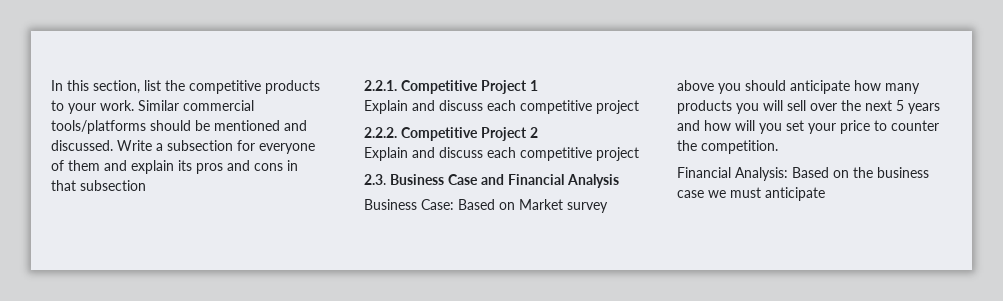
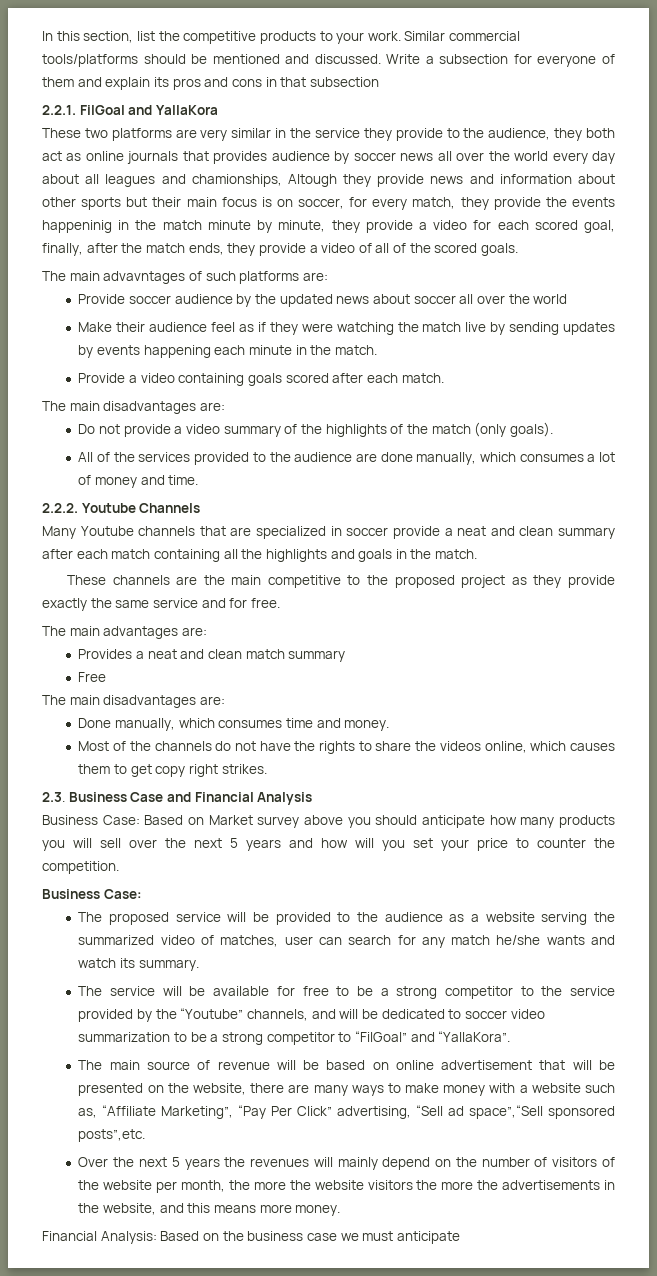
[401,80,538,94] [364,100,639,114] [364,127,538,141] [364,147,639,161] Competitive Project 1 // Explain and discuss each competitive project // 2.2.2. Competitive Project 2 // Explain and discuss each competitive project -> [79,105,218,115] [42,128,616,141] [42,151,615,164] [42,174,615,187] [42,197,615,210] [42,220,616,233] [42,243,519,256] [42,271,328,284] [78,294,568,307] [78,322,615,335] [78,345,377,358] [78,373,444,386] [42,401,225,414] [78,422,553,437] [78,452,615,465] [78,475,199,488] [42,503,201,513] [42,526,616,539] [42,549,478,562] [66,575,616,588] [42,598,280,611] [42,626,207,639] [78,649,346,662] [78,672,107,682] [42,695,225,708] [78,718,390,731] [78,741,615,754] [78,764,267,777] FilGoal and YallaKora // These two platforms are very similar in the service they provide to the audience, they both act as online journals that provides audience by soccer news all over the world every day about all leagues and chamionships, Altough they provide news and information about other sports but their main focus is on soccer, for every match, they provide the events happeninig in the match minute by minute, they provide a video for each scored goal, finally, after the match ends, they provide a video of all of the scored goals. // The main advavntages of such platforms are: // Provide soccer audience by the updated news about soccer all over the world // Make their audience feel as if they were watching the match live by sending updates by events happening each minute in the match. // Provide a video containing goals scored after each match. // The main disadvantages are: // Do not provide a video summary of the highlights of the match (only goals). // All of the services provided to the audience are done manually, which consumes a lot of money and time. // 2.2.2. Youtube Channels // Many Youtube channels that are specialized in soccer provide a neat and clean summary after each match containing all the highlights and goals in the match. // These channels are the main competitive to the proposed project as they provide exactly the same service and for free. // The main advantages are: // Provides a neat and clean match summary // Free // The main disadvantages are: // Done manually, which consumes time and money. // Most of the channels do not have the rights to share the videos online, which causes them to get copy right strikes.
(778, 147) none -> [42,889,142,899] [78,912,615,925] [78,935,616,948] [78,958,199,971] [78,986,615,999] [78,1008,545,1022] [78,1031,511,1045] [78,1060,615,1070] [78,1083,615,1096] [78,1105,616,1119] [78,1129,146,1142] [78,1157,615,1170] [78,1180,615,1193] [78,1203,341,1216] // Business Case: // The proposed service will be provided to the audience as a website serving the summarized video of matches, user can search for any match he/she wants and watch its summary. // The service will be available for free to be a strong competitor to the service provided by the “Youtube” channels, and will be dedicated to soccer video summarization to be a strong competitor to “FilGoal” and “YallaKora”. // The main source of revenue will be based on online advertisement that will be presented on the website, there are many ways to make money with a website such as, “Affiliate Marketing”, “Pay Per Click” advertising, “Sell ad space”,“Sell sponsored posts”,etc. // Over the next 5 years the revenues will mainly depend on the number of visitors of the website per month, the more the website visitors the more the advertisements in the website, and this means more money.

